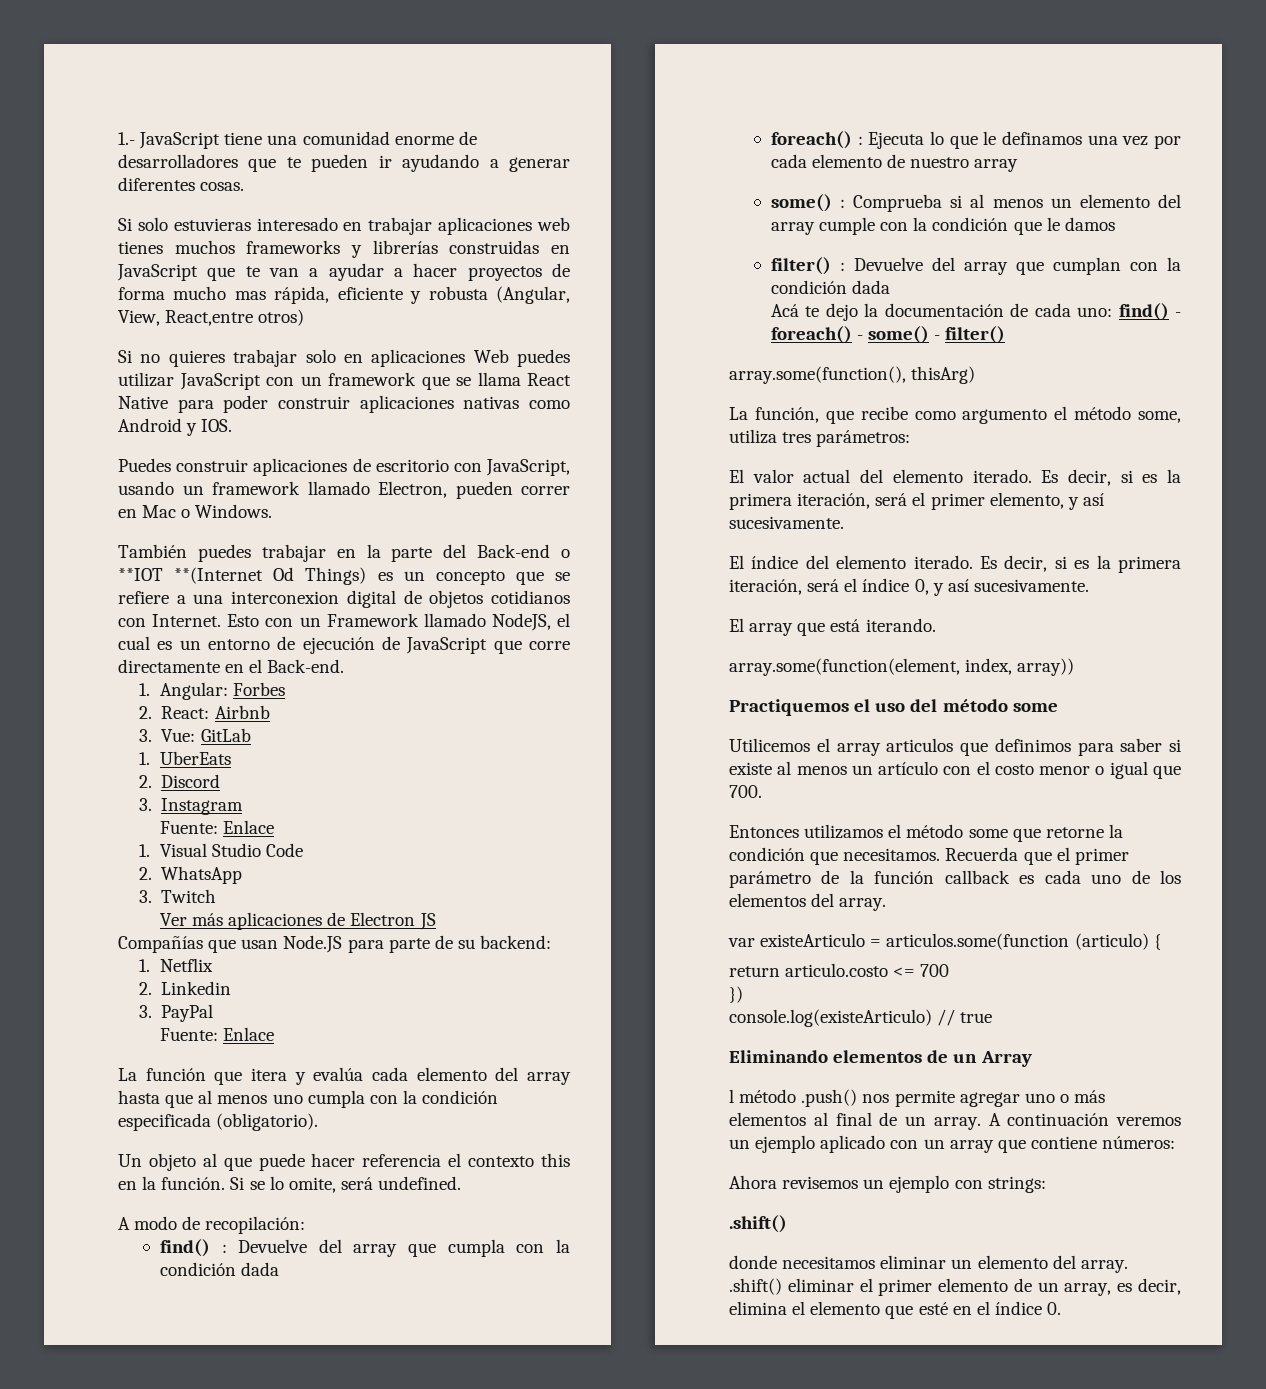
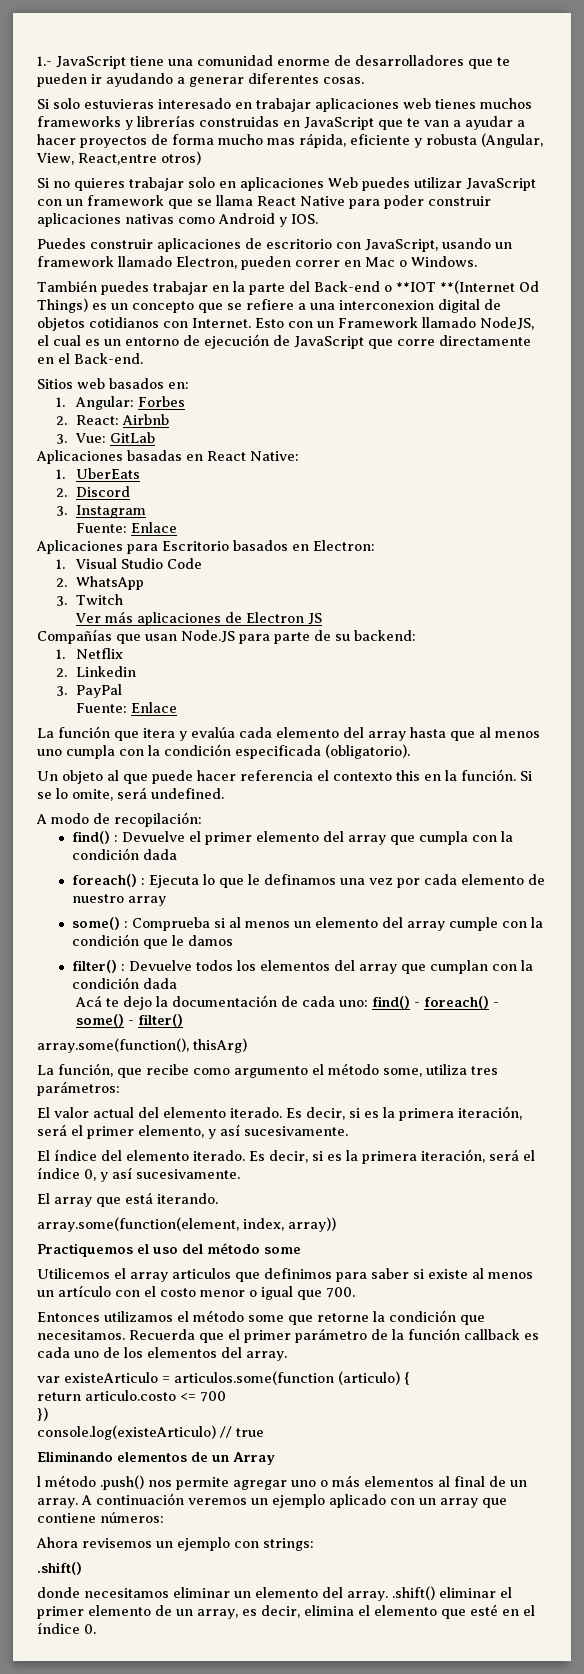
(345, 666) none -> [37,378,189,389] // Sitios web basados en:
(251, 735) none -> [36,450,299,464] // Aplicaciones basadas en React Native:
(275, 827) none -> [36,540,375,554] // Aplicaciones para Escritorio basados en Electron:
(308, 1246) none -> [189,831,320,845] el primer elemento
(923, 264) none -> [196,960,331,971] todos los elementos

